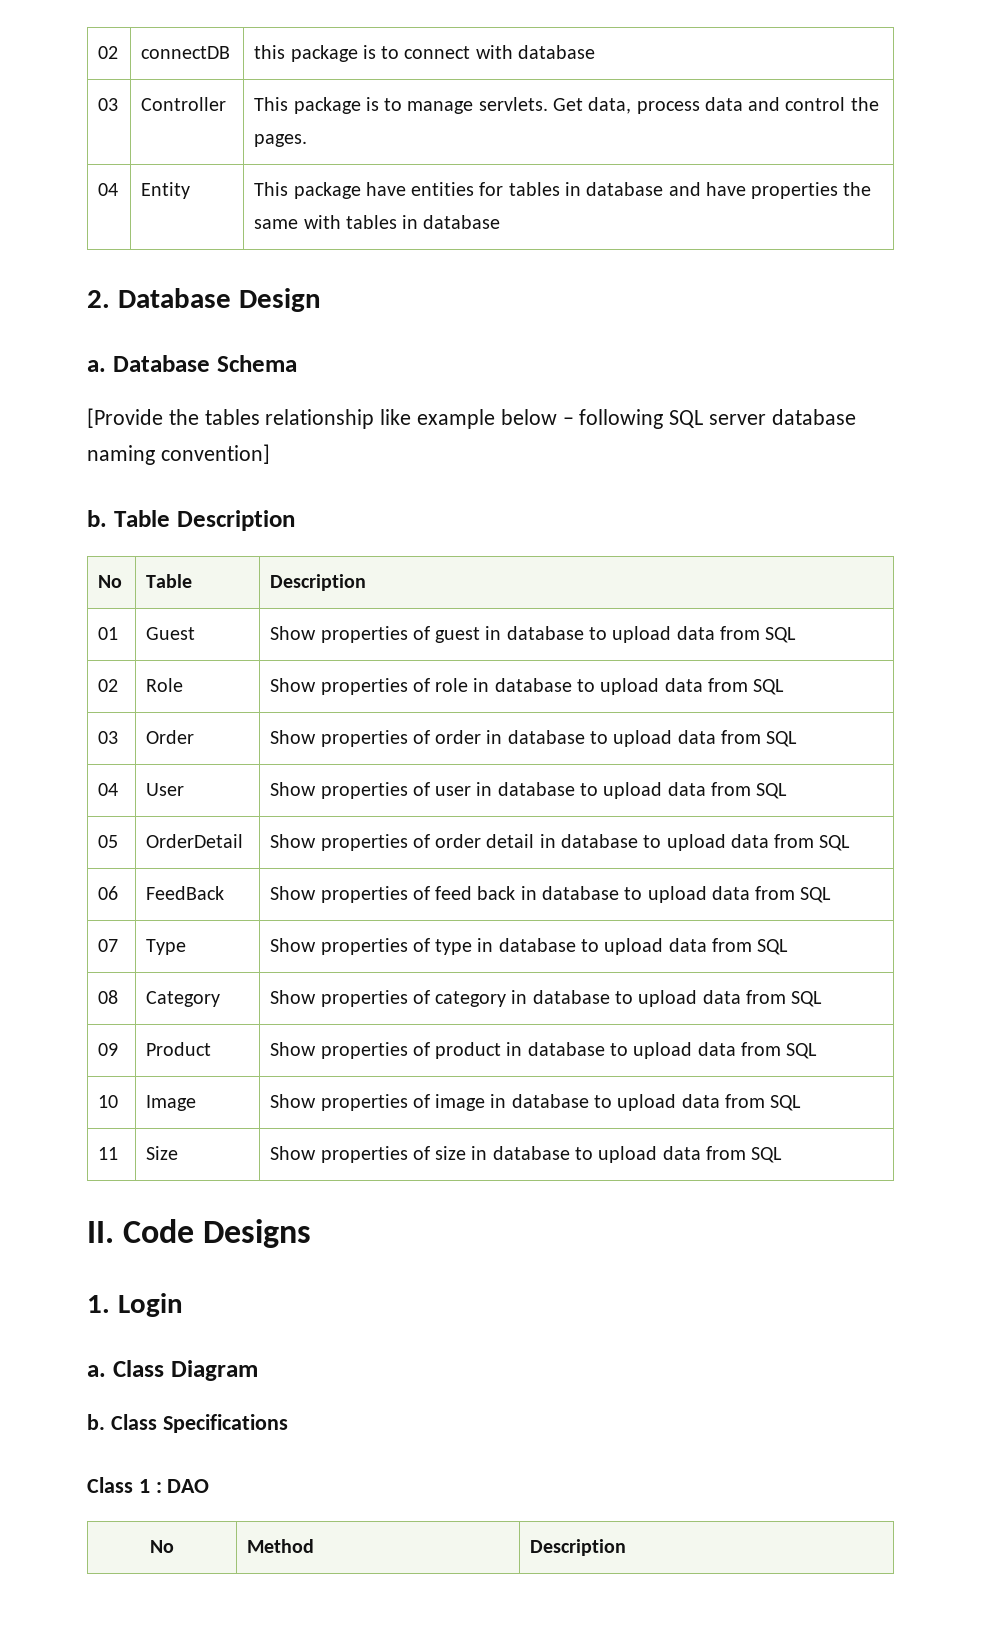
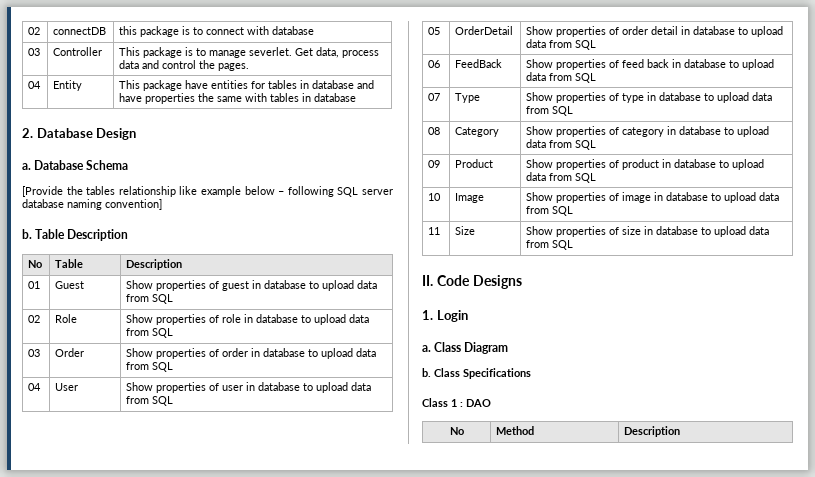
[478,97,548,111] servlets. -> [249,47,293,56] severlet.

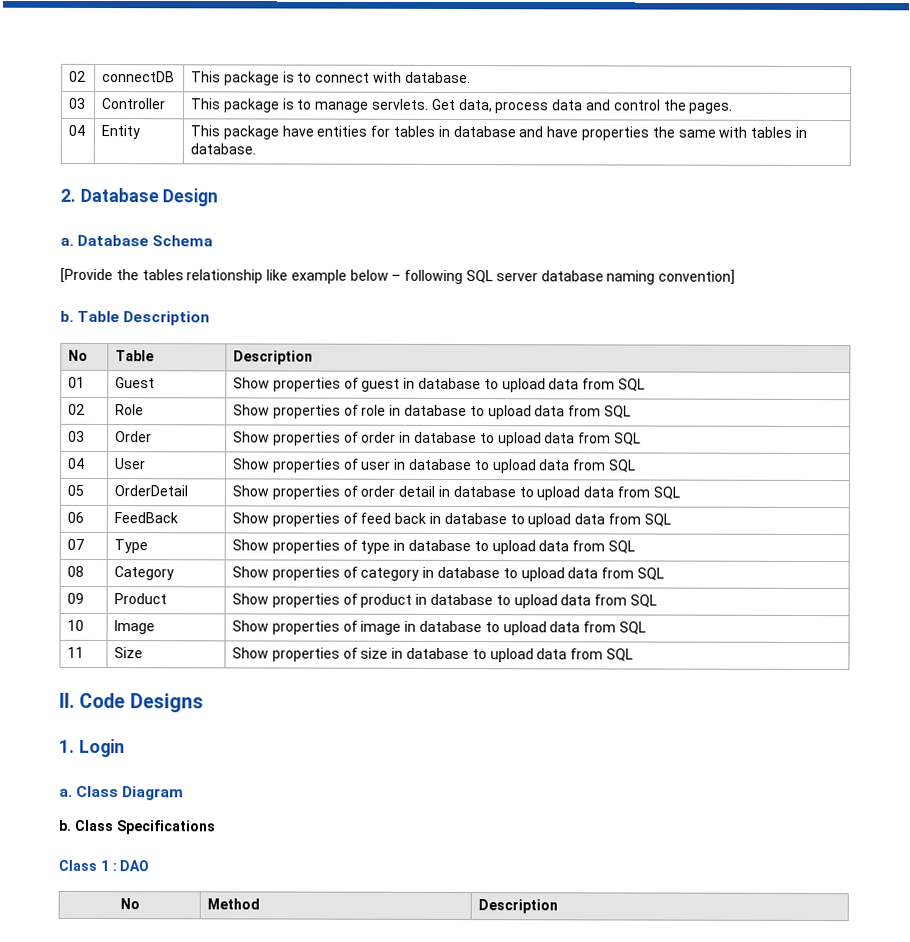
[119,26,138,35] this -> [191,71,222,83] This
[272,26,315,35] database -> [404,71,471,84] database.
[249,47,293,56] severlet. -> [372,98,430,110] servlets.
[314,93,357,102] database -> [190,143,257,155] database.

